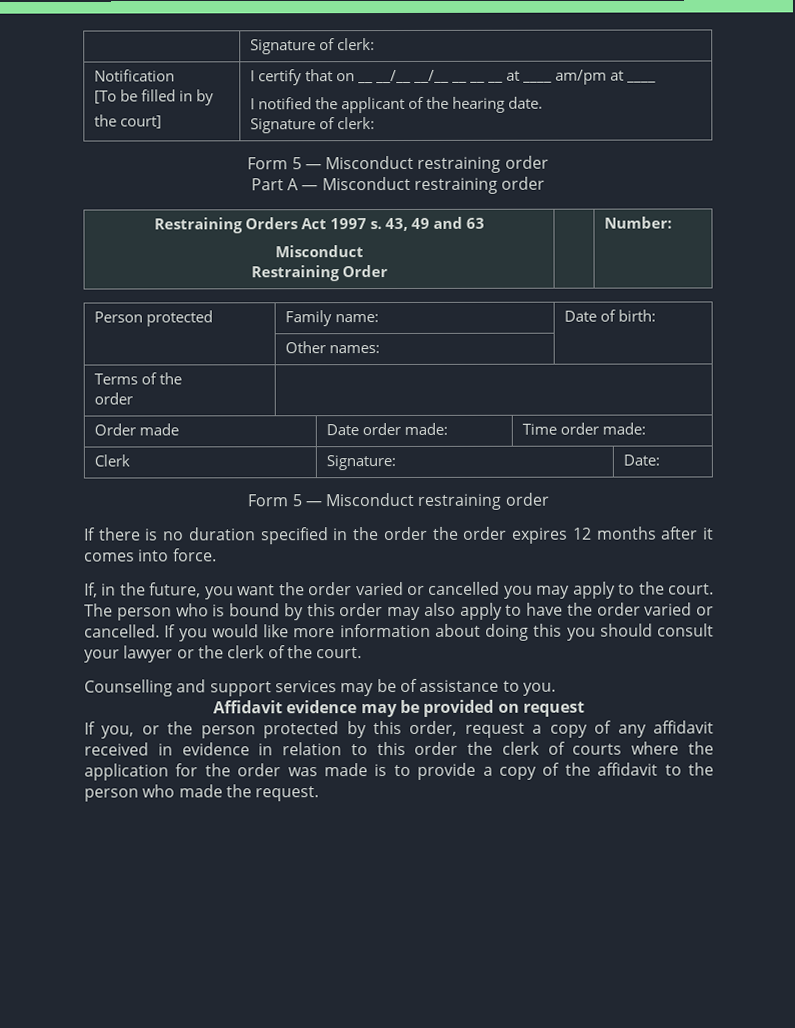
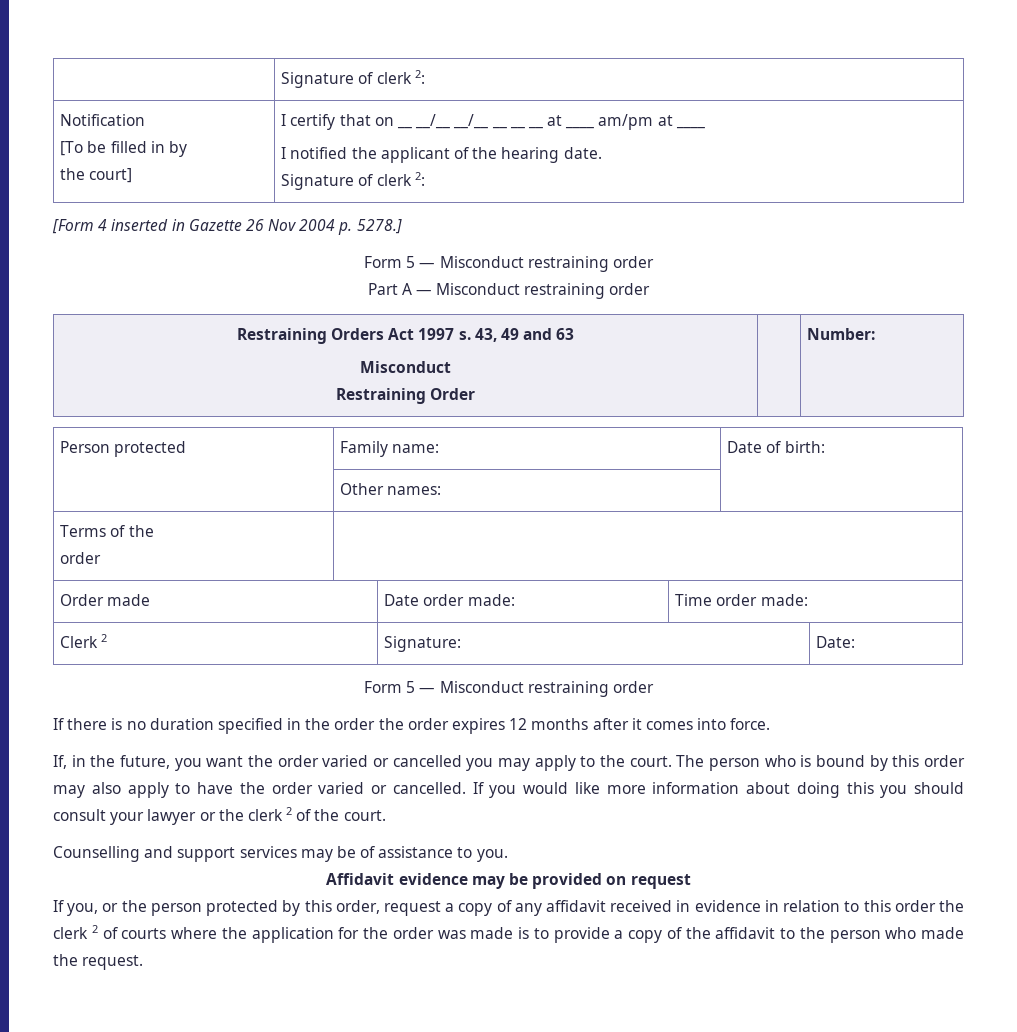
[250,38,376,55] | Signature of clerk: -> [281,70,425,88] | Signature of clerk 2:
[337,117,376,130] clerk: -> [376,172,425,186] [52,219,402,235] clerk 2: // [Form 4 inserted in Gazette 26 Nov 2004 p. 5278.]
(131, 460) none -> [101,634,108,642] 2
(266, 652) none -> [286,807,293,815] 2
(540, 748) none -> [91,925,98,933] 2

